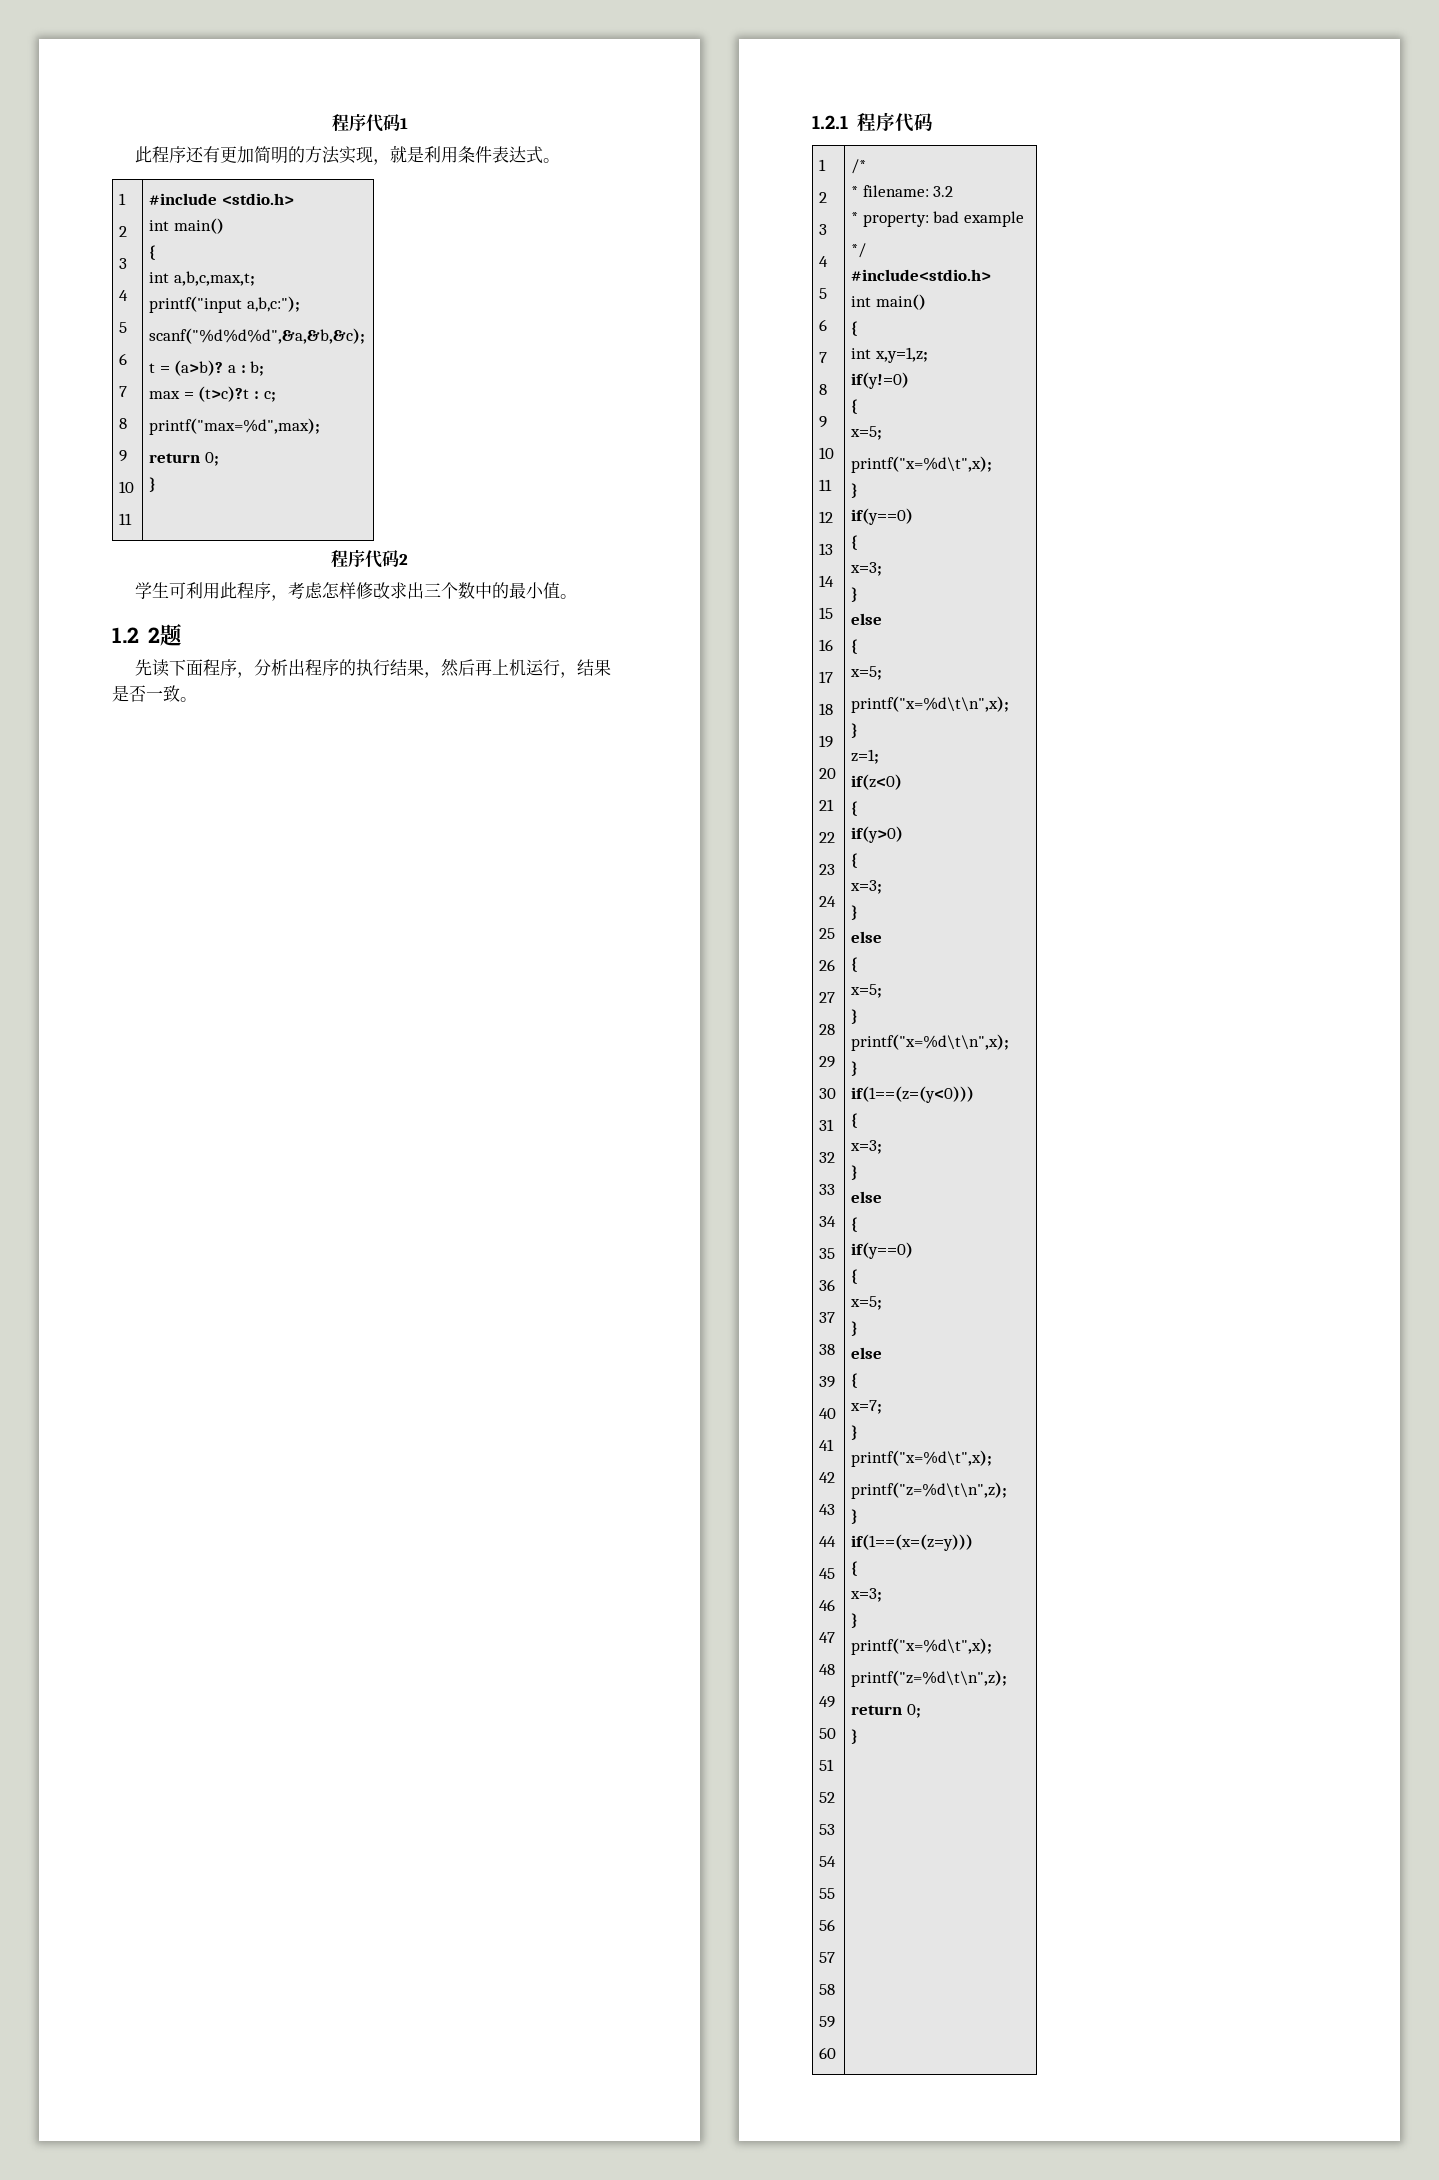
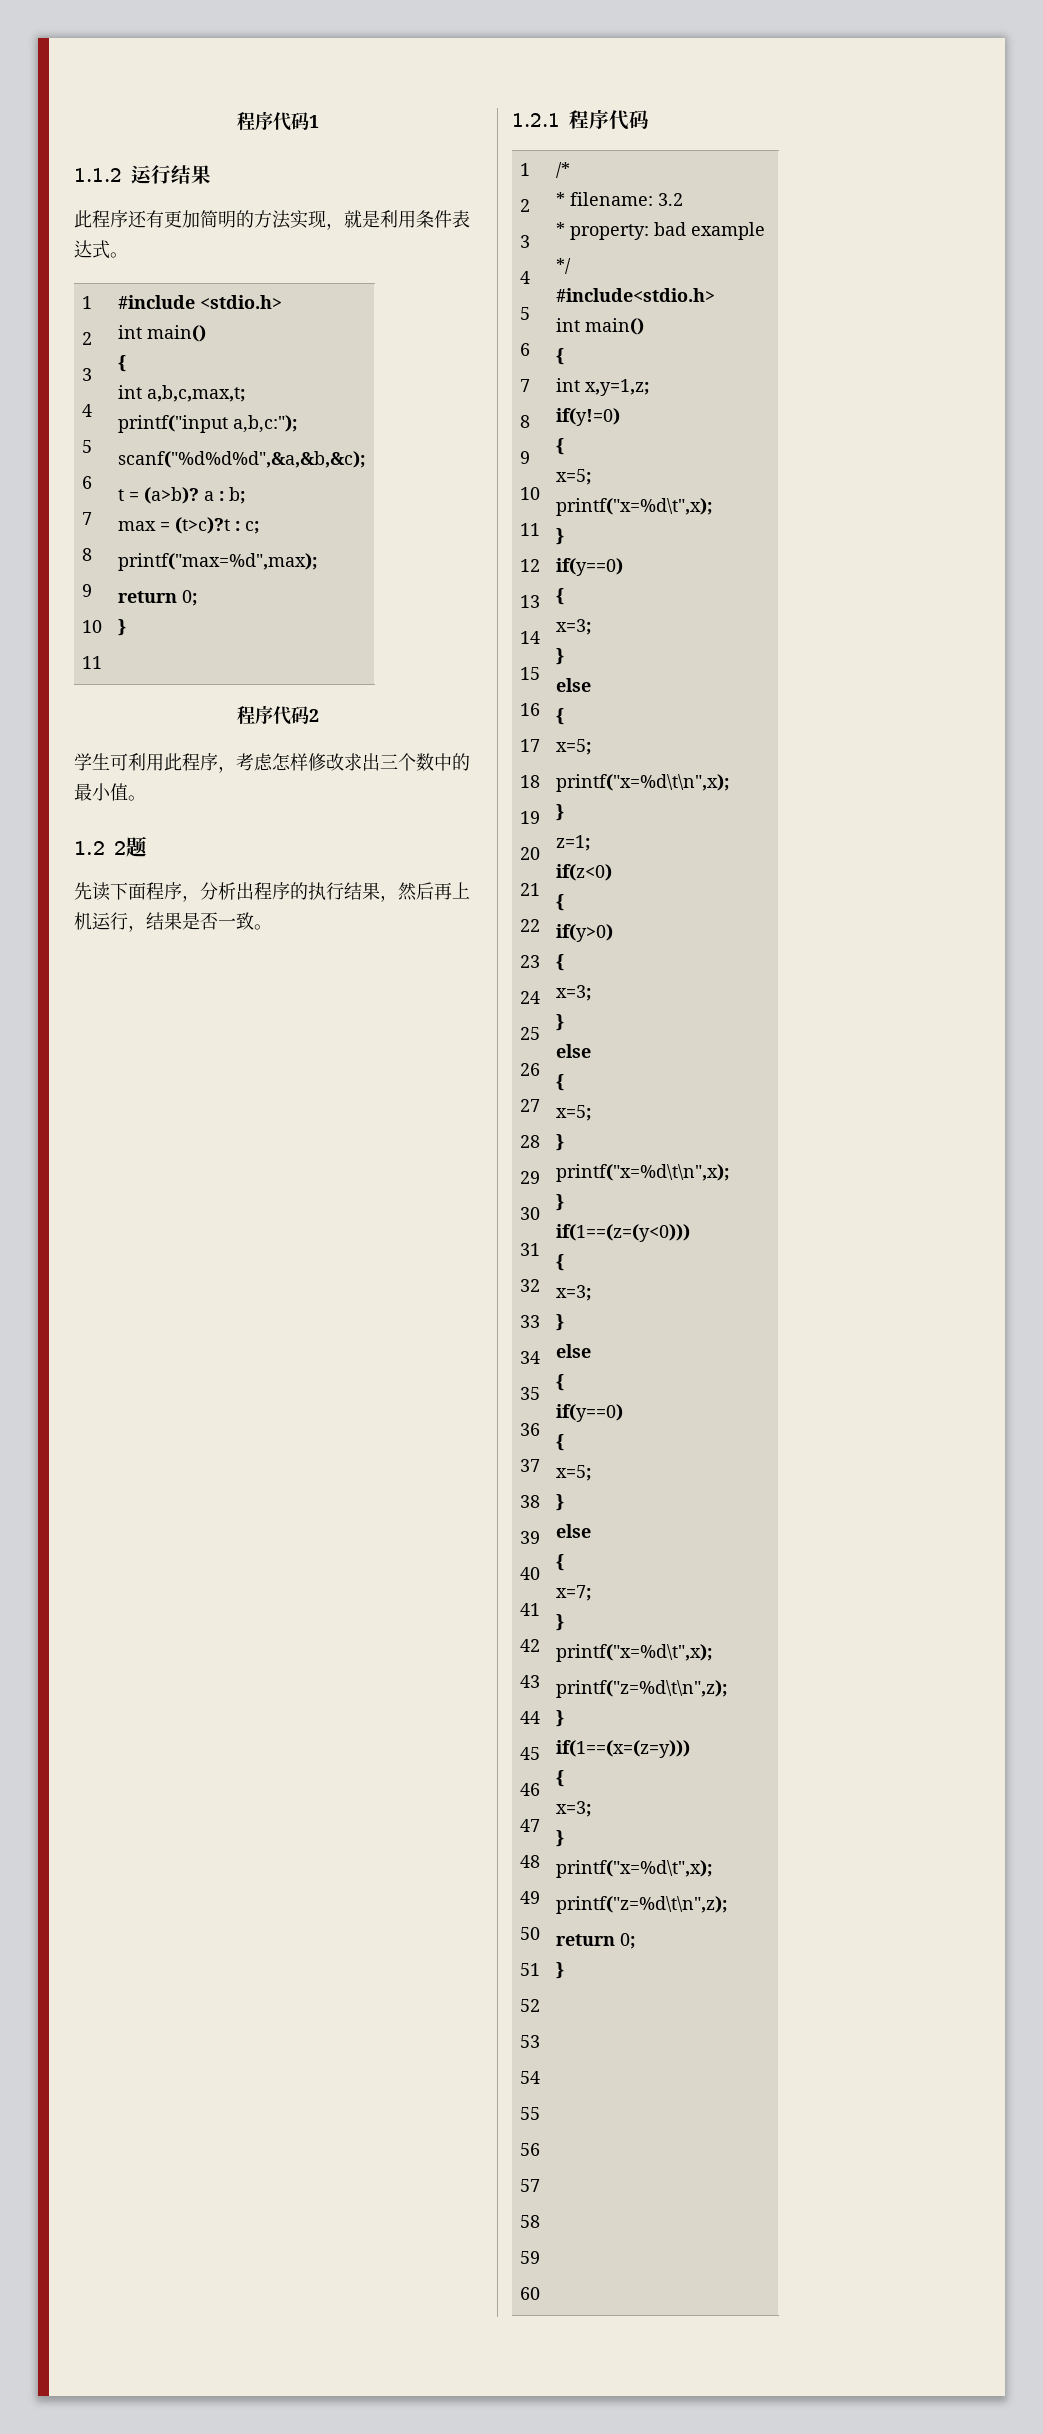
(408, 123) none -> [74,165,211,184] // 1.1.2运行结果

